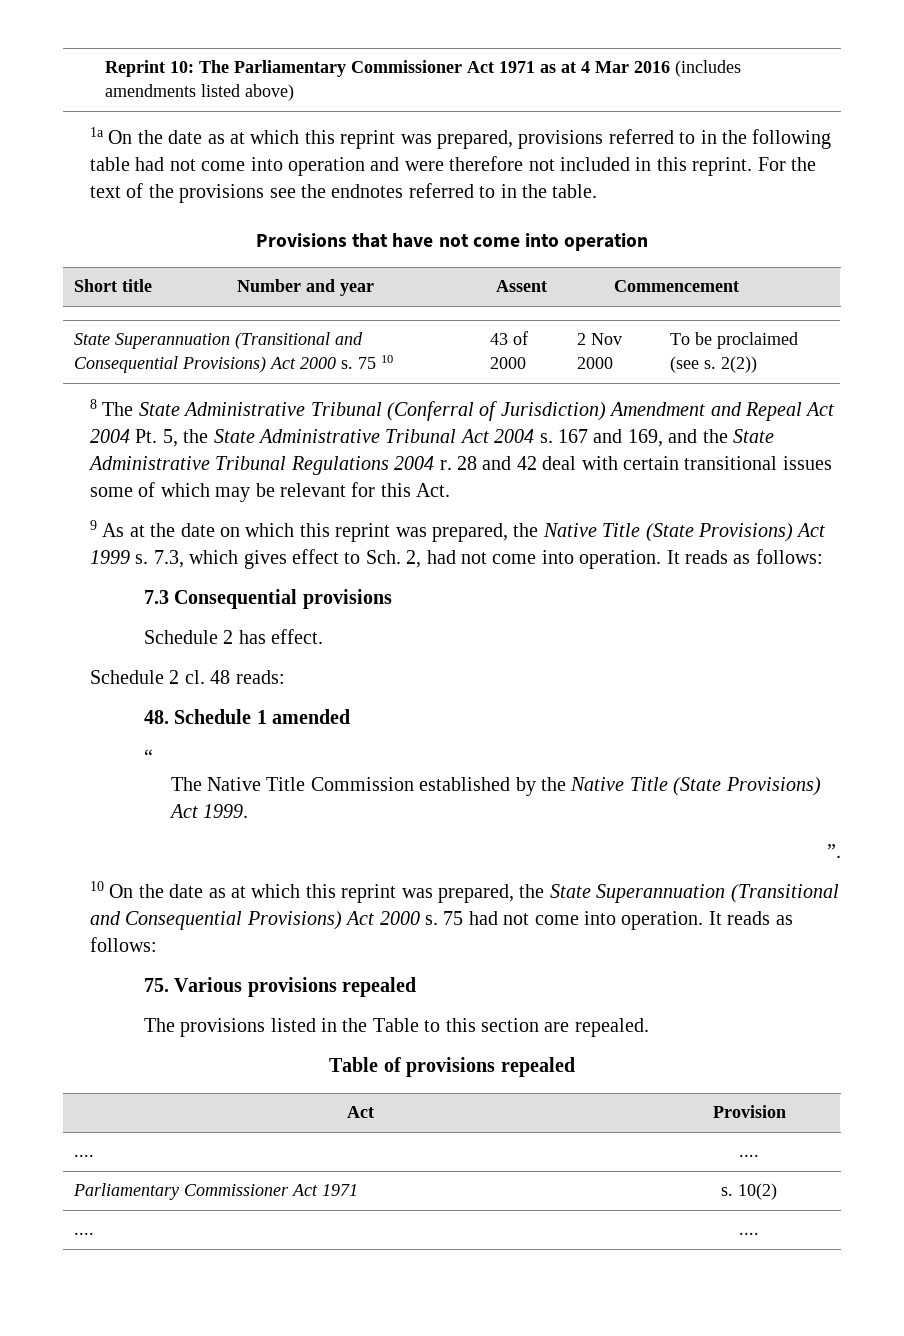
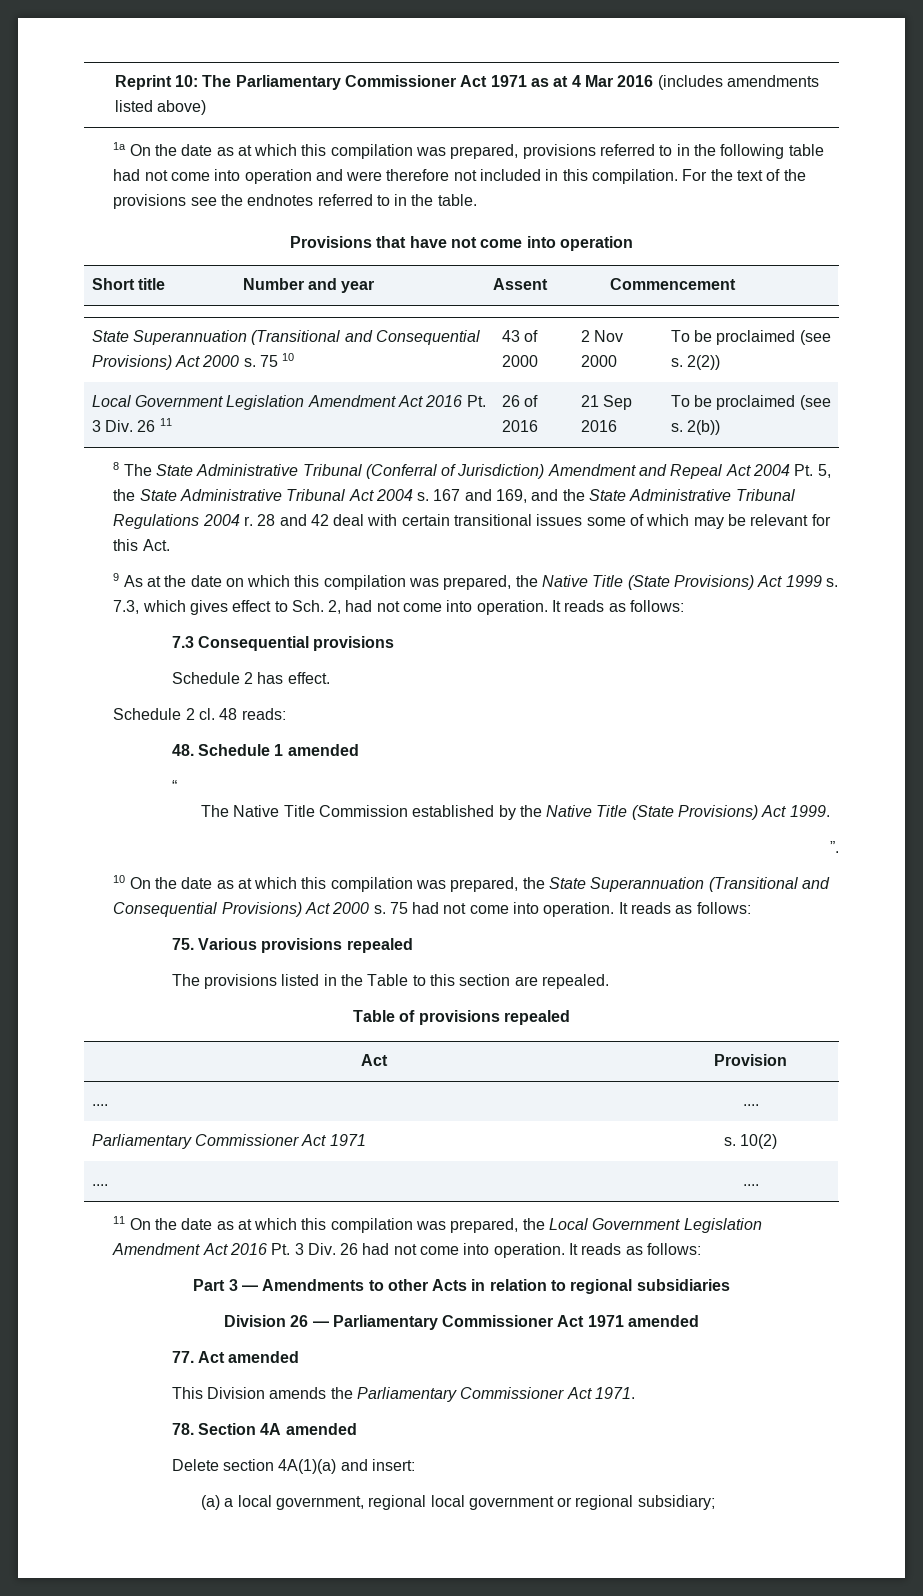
[340,130,396,149] reprint -> [330,144,413,159] compilation
[692,157,753,176] reprint. -> [592,169,679,184] compilation.
(757, 364) none -> [91,395,486,410] [91,418,172,432] [501,395,539,407] [501,420,538,432] [580,395,633,410] [580,420,617,432] [670,395,831,410] [670,420,721,435] // Local Government Legislation Amendment Act 2016 Pt. 3 Div. 26 11 | 26 of 2016 | 21 Sep 2016 | To be proclaimed (see s. 2(b))
[335,523,391,542] reprint -> [323,575,406,590] compilation
[341,884,397,903] reprint -> [330,877,413,892] compilation
(759, 1233) none -> [113,1216,762,1233] [112,1243,702,1258] [193,1279,730,1294] [223,1315,700,1330] [171,1351,300,1363] [171,1387,635,1402] [171,1423,357,1435] [171,1459,415,1474] [200,1495,715,1510] // 11 On the date as at which this compilation was prepared, the Local Government Legislation Amendment Act 2016 Pt. 3 Div. 26 had not come into operation. It reads as follows: // Part 3 — Amendments to other Acts in relation to regional subsidiaries // Division 26 — Parliamentary Commissioner Act 1971 amended // 77. Act amended // This Division amends the Parliamentary Commissioner Act 1971. // 78. Section 4A amended // Delete section 4A(1)(a) and insert: // (a) a local government, regional local government or regional subsidiary;

